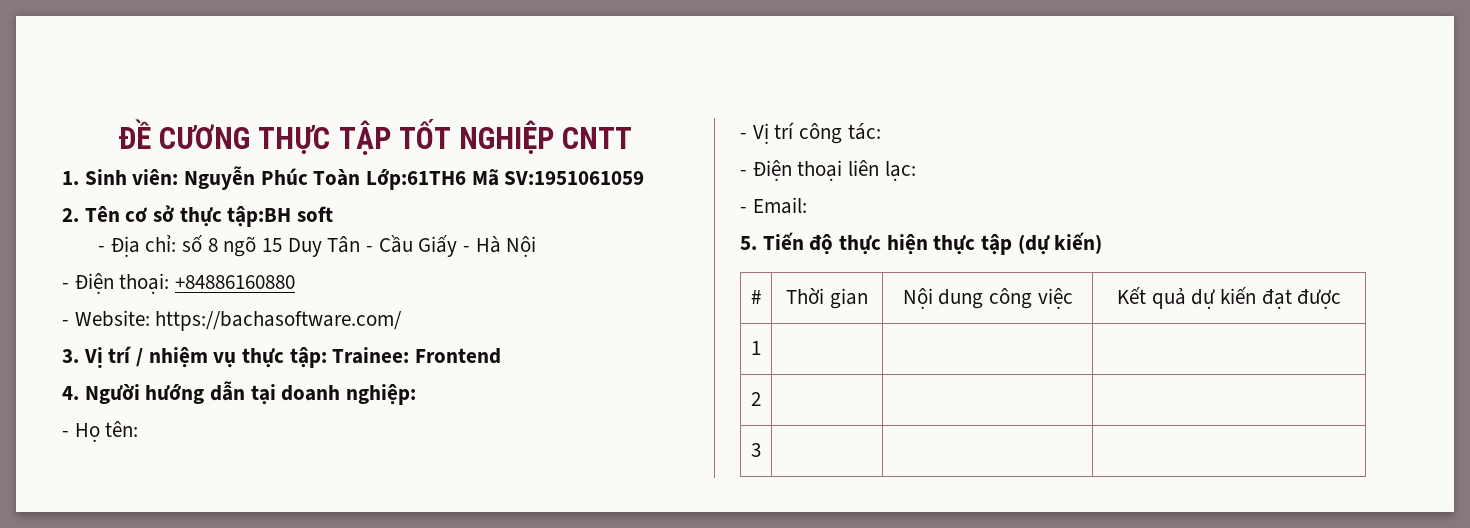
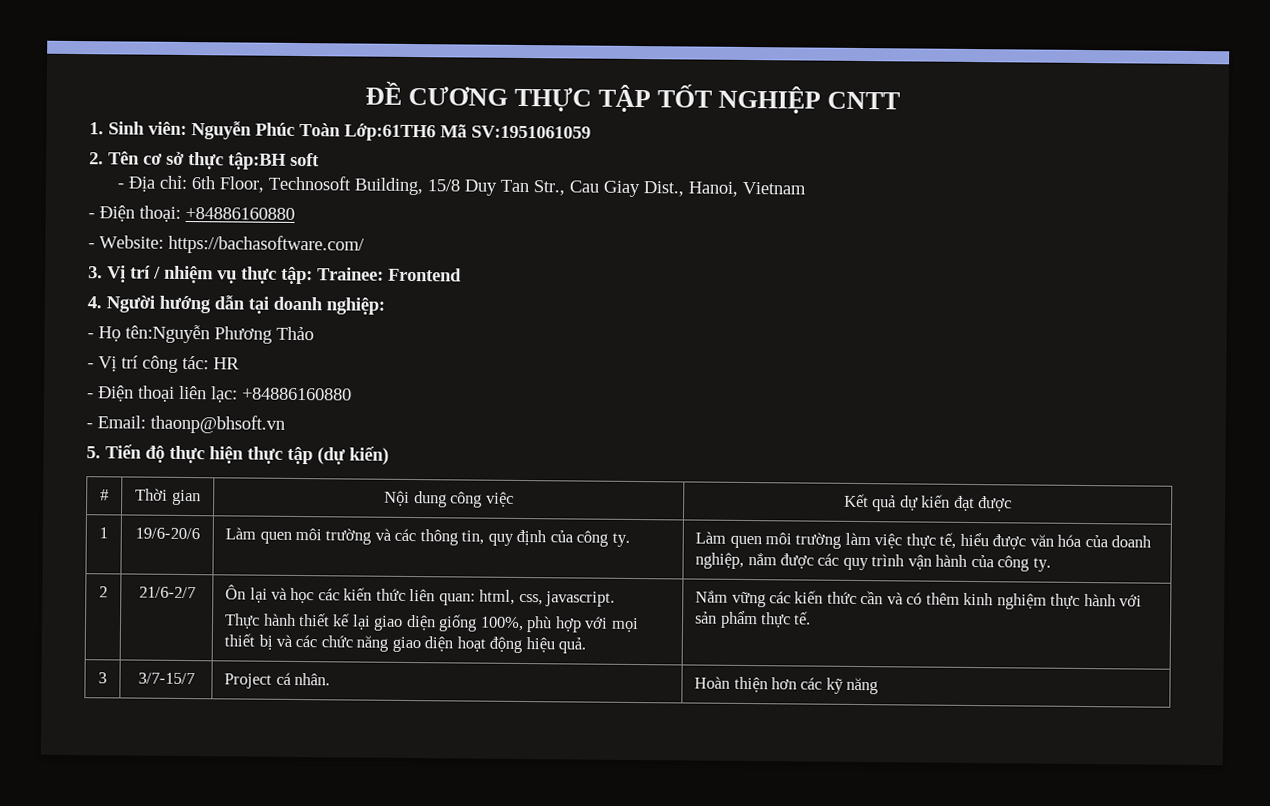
[182,235,537,257] số 8 ngõ 15 Duy Tân - Cầu Giấy - Hà Nội -> [190,175,806,198] 6th Floor, Technosoft Building, 15/8 Duy Tan Str., Cau Giay Dist., Hanoi, Vietnam
[105,421,139,437] tên: -> [125,324,314,344] tên:Nguyễn Phương Thảo
(881, 131) none -> [213,357,240,370] HR
(916, 171) none -> [242,387,352,401] +84886160880
(807, 205) none -> [150,414,285,434] thaonp@bhsoft.vn
[751,392,761,406] [751,443,761,457] | | // 2 | | | // 3 | | | -> [134,527,200,540] [225,527,630,547] [695,531,1152,550] [695,552,1051,572] [99,586,108,598] [138,586,196,599] [225,584,616,607] [224,613,639,633] [224,633,587,654] [695,590,1142,610] [695,610,812,629] [98,672,107,684] [137,672,195,685] [224,672,330,689] [694,676,879,695] 19/6-20/6 | Làm quen môi trường và các thông tin, quy định của công ty. | Làm quen môi trường làm việc thực tế, hiểu được văn hóa của doanh nghiệp, nắm được các quy trình vận hành của công ty. // 2 | 21/6-2/7 | Ôn lại và học các kiến thức liên quan: html, css, javascript. // Thực hành thiết kế lại giao diện giống 100%, phù hợp với mọi thiết bị và các chức năng giao diện hoạt động hiệu quả. | Nắm vững các kiến thức cần và có thêm kinh nghiệm thực hành với sản phẩm thực tế. // 3 | 3/7-15/7 | Project cá nhân. | Hoàn thiện hơn các kỹ năng

